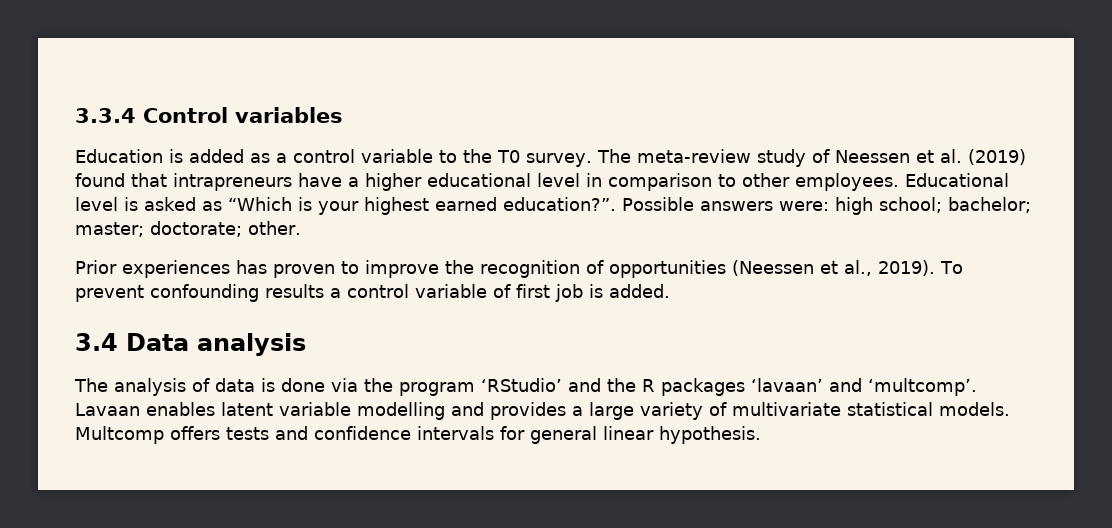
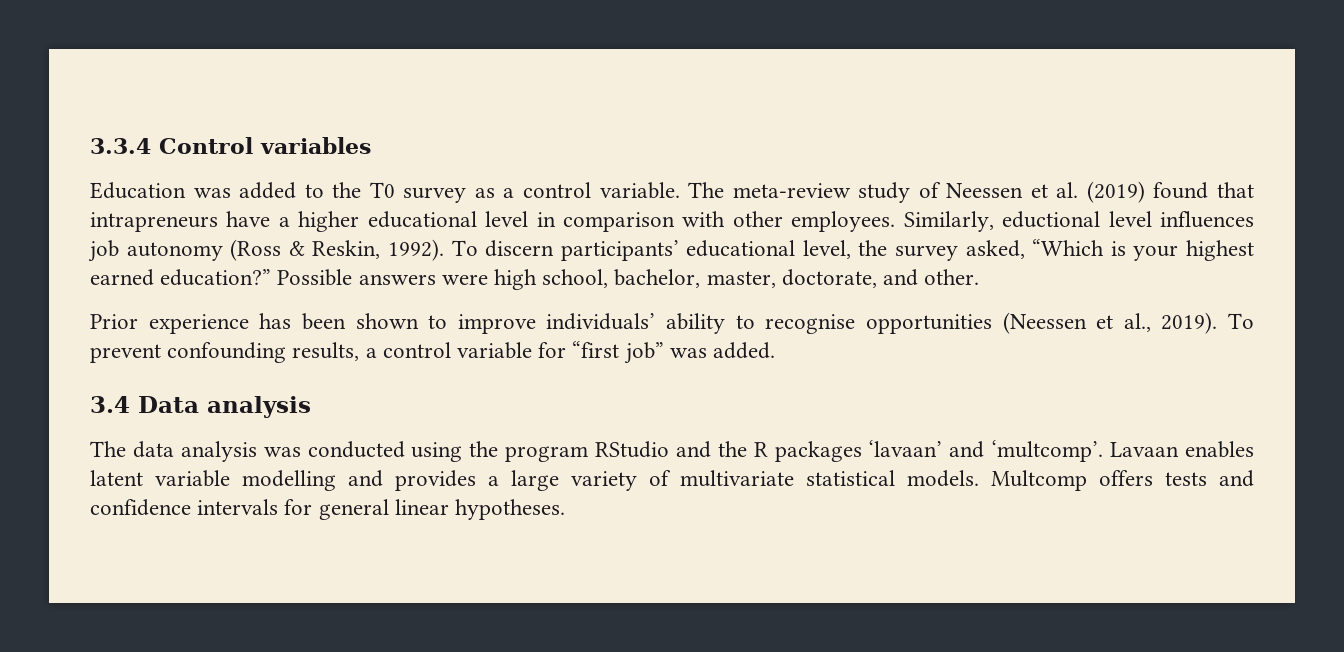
[169,149,592,167] is added as a control variable to the T0 survey. -> [193,182,680,203] was added to the T0 survey as a control variable.
[718,174,736,187] to -> [682,211,726,227] with
[905,173,1009,187] [75,197,222,211] Educational level is asked as -> [903,211,1254,232] [88,239,1025,262] Similarly, eductional level influences job autonomy (Ross & Reskin, 1992). To discern participants’ educational level, the survey asked,
[503,197,616,211] education?”. -> [160,269,272,286] education?”
[779,197,1031,215] [75,221,301,237] [75,260,604,278] were: high school; bachelor; master; doctorate; other. // Prior experiences has proven to improve the recognition of -> [441,269,980,290] [90,313,856,334] were high school, bachelor, master, doctorate, and other. // Prior experience has been shown to improve individuals’ ability to recognise
[265,284,603,302] results a control variable of first job is -> [292,341,707,364] results, a control variable for “first job” was
[114,378,358,396] analysis of data is done via -> [132,441,463,462] data analysis was conducted using
[481,378,562,392] ‘RStudio’ -> [595,441,670,458] RStudio
[659,426,761,444] hypothesis. -> [455,499,566,520] hypotheses.

